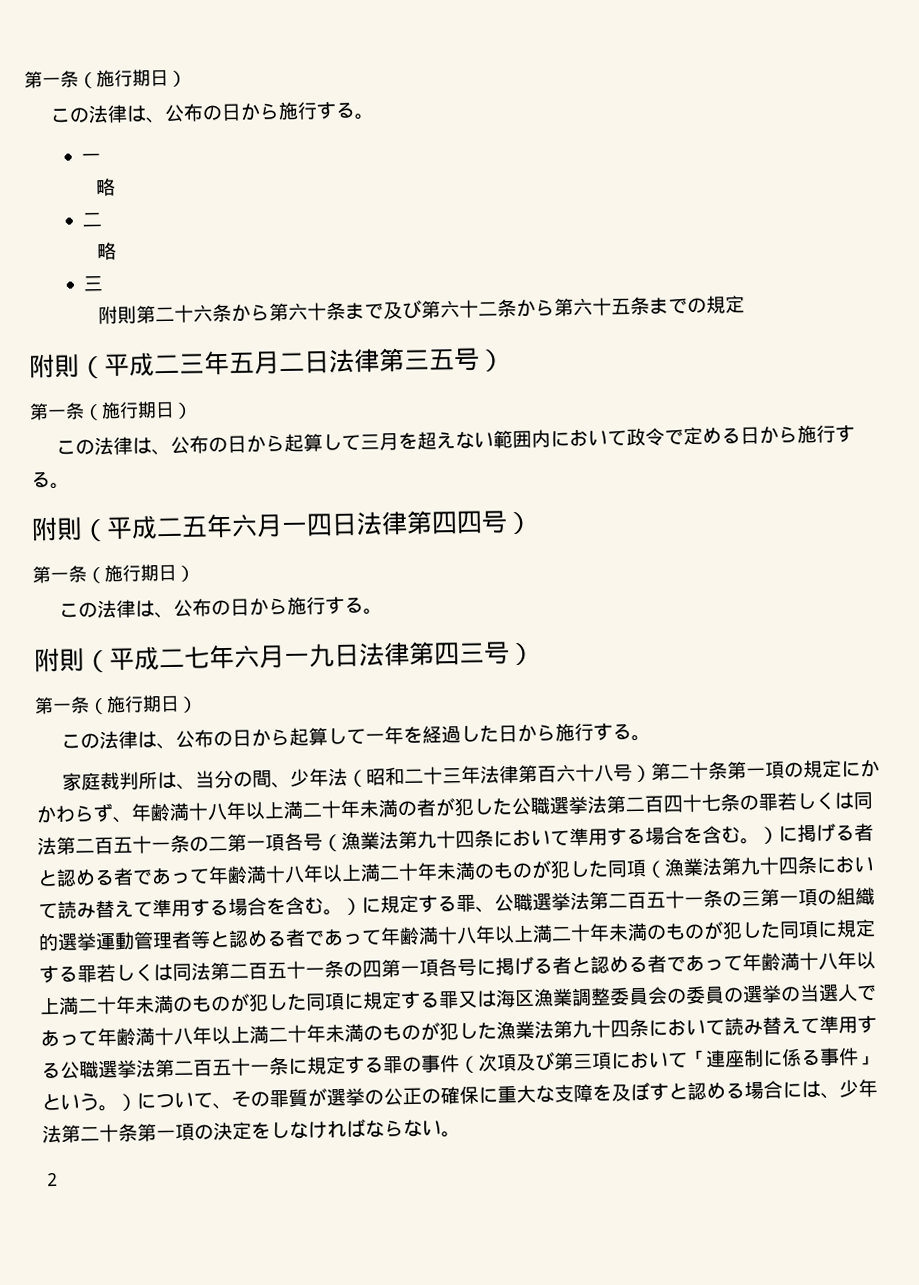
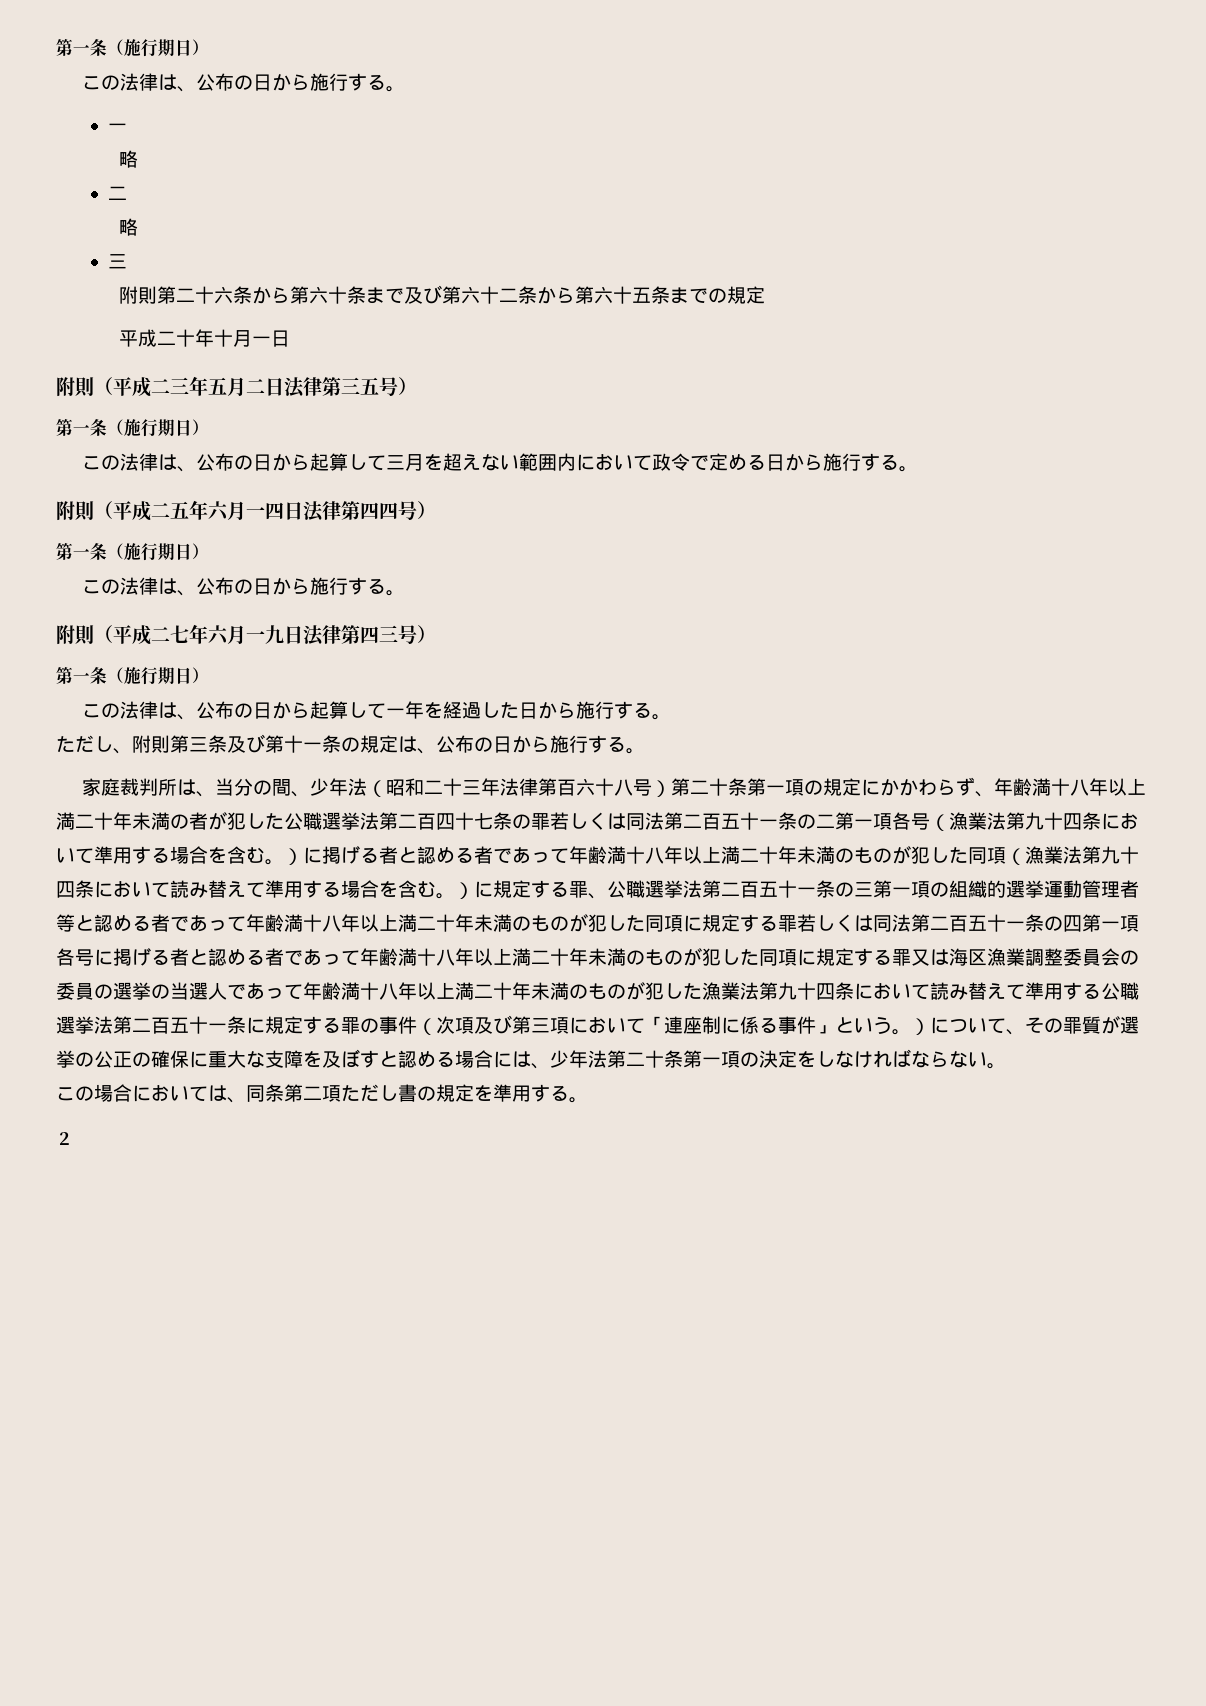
(746, 304) none -> [118,329,290,347] // 平成二十年十月一日
(652, 738) none -> [56,734,645,754] // ただし、附則第三条及び第十一条の規定は、公布の日から施行する。
(461, 1134) none -> [56,1084,588,1103] // この場合においては、同条第二項ただし書の規定を準用する。

